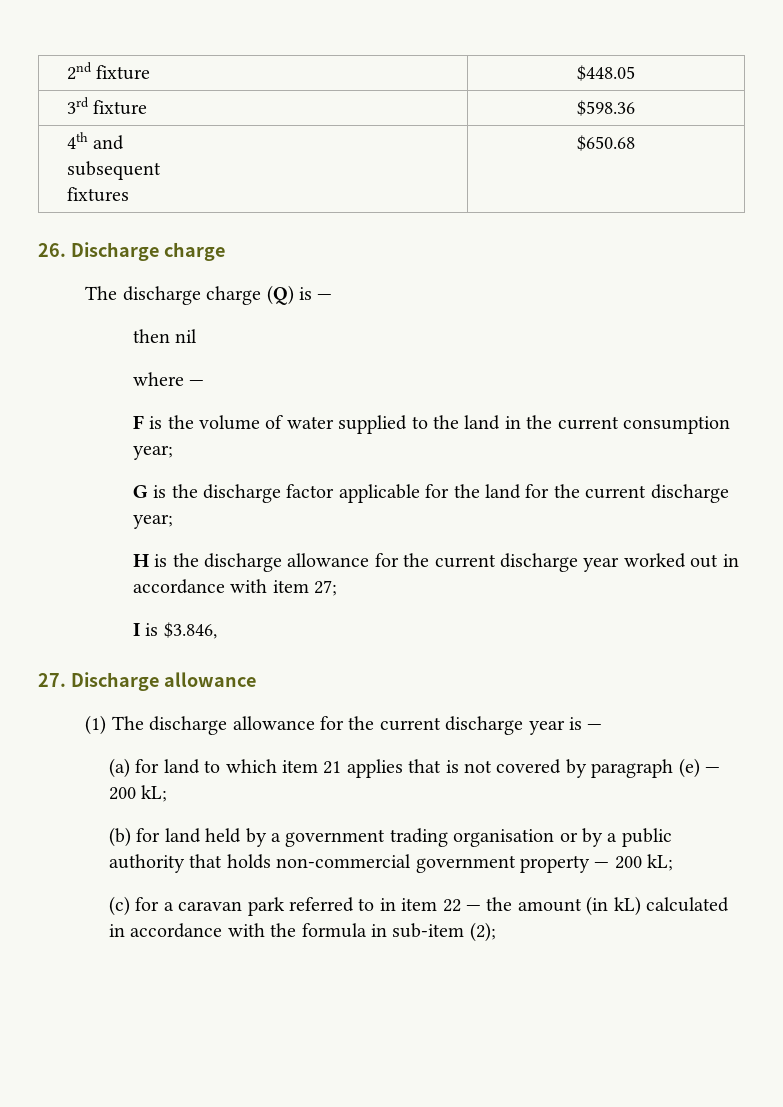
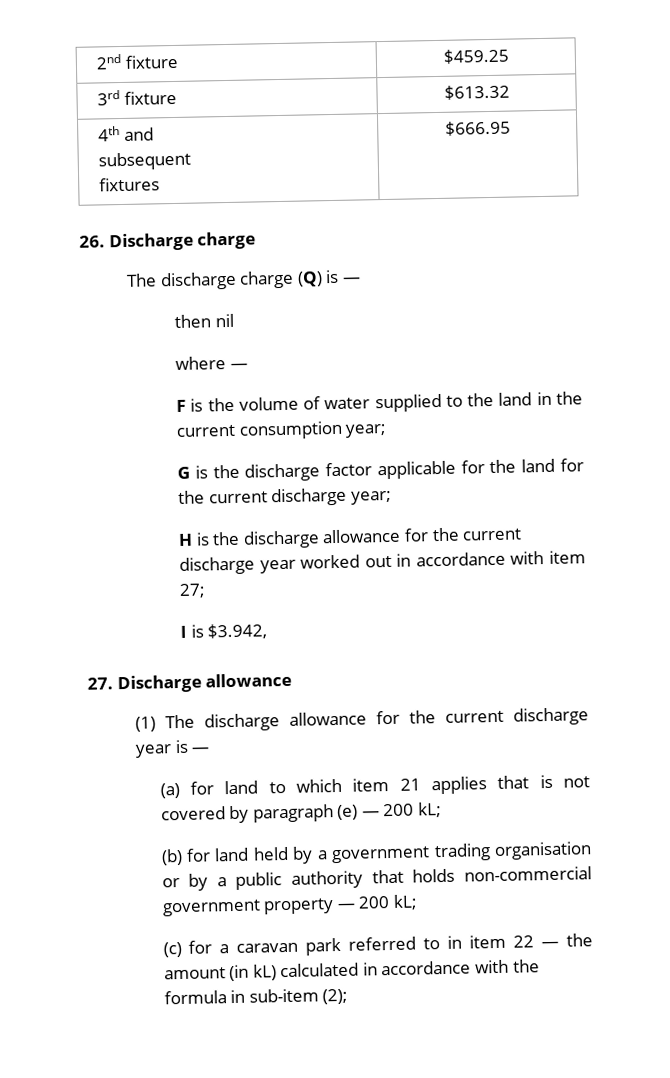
[577,65,635,81] $448.05 -> [442,48,509,64] $459.25
[577,100,635,116] $598.36 -> [443,84,510,100] $613.32
[577,135,635,151] $650.68 -> [444,120,511,136] $666.95
[163,622,217,639] $3.846, -> [207,623,268,640] $3.942,

